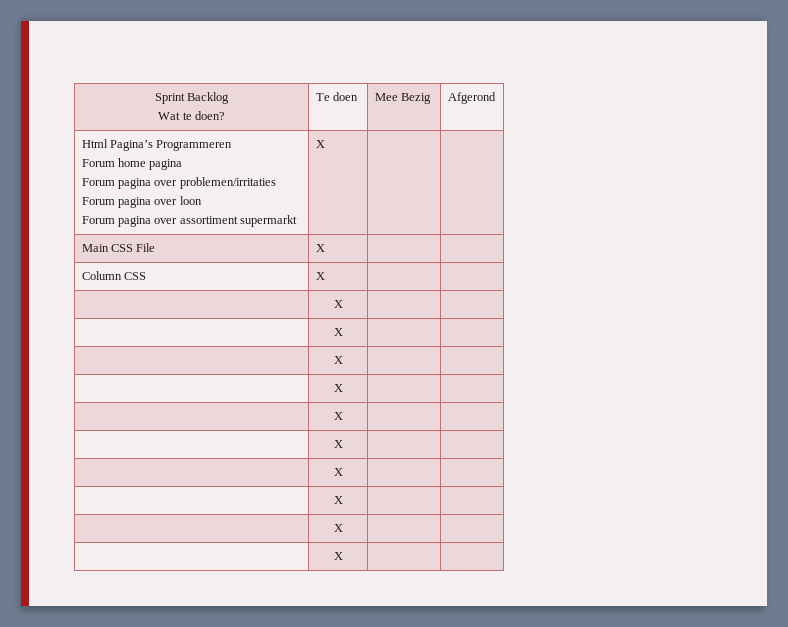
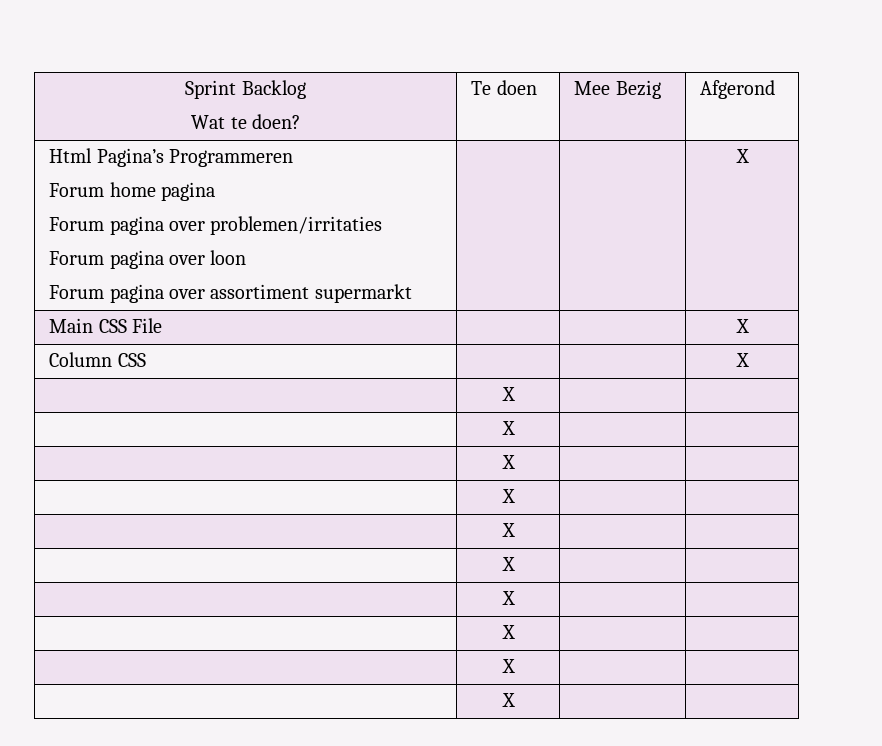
[315,140,325,148] X | | -> [735,149,749,163] | | X
[315,244,325,252] X | | -> [735,319,749,333] | | X
[315,272,325,280] X | | -> [735,353,749,367] | | X

